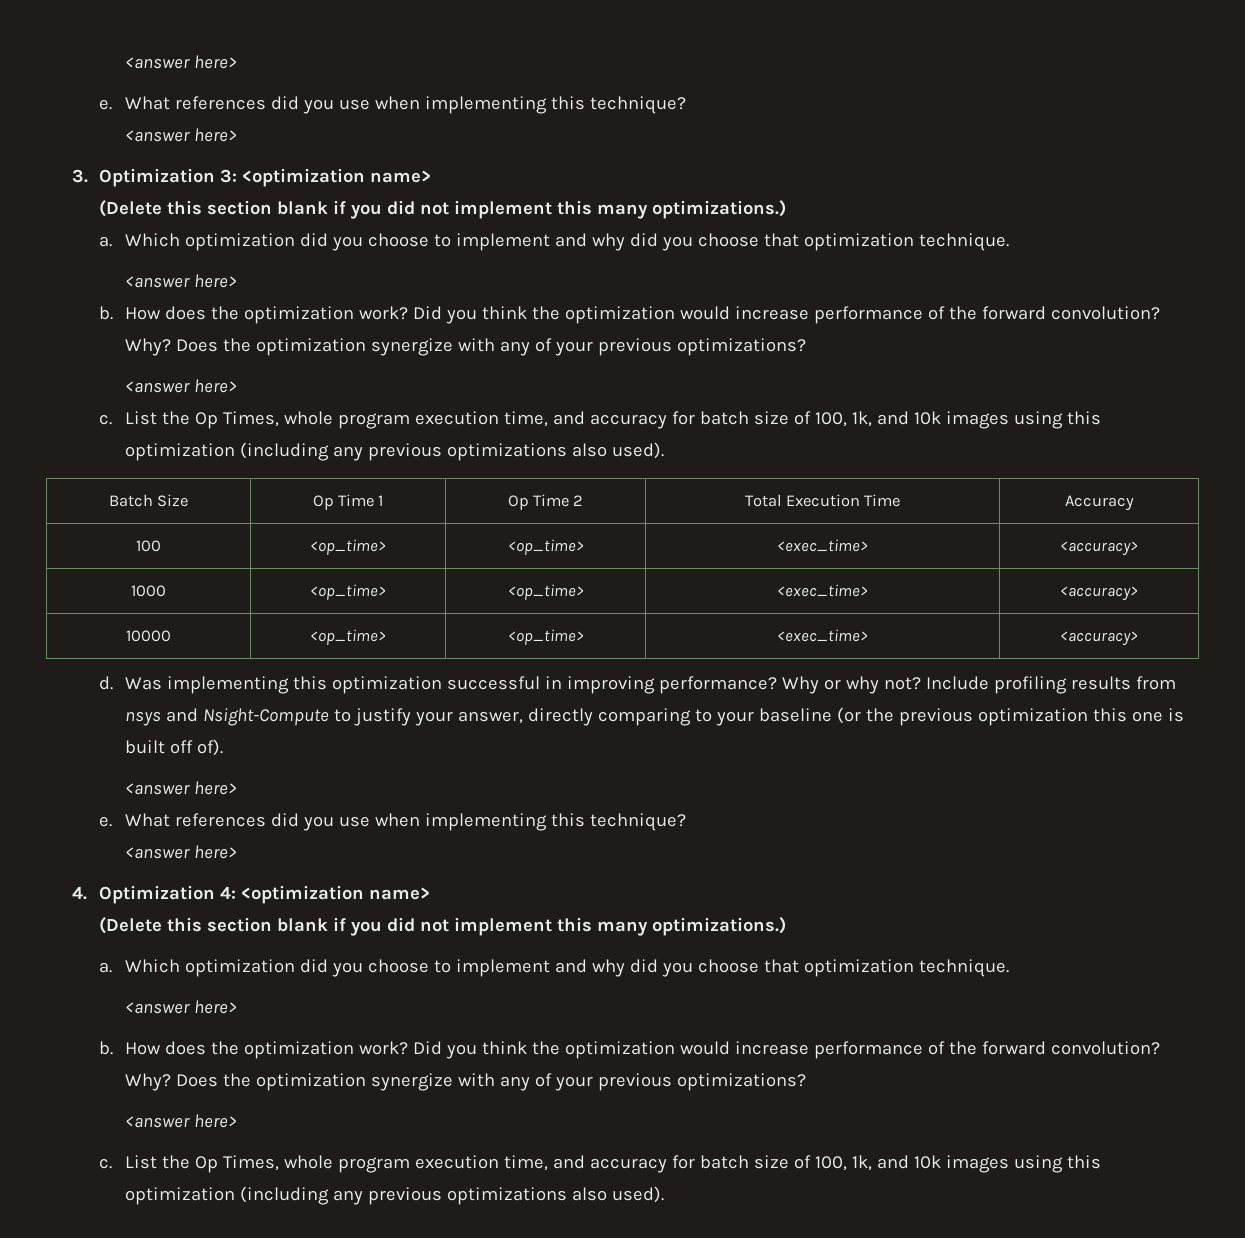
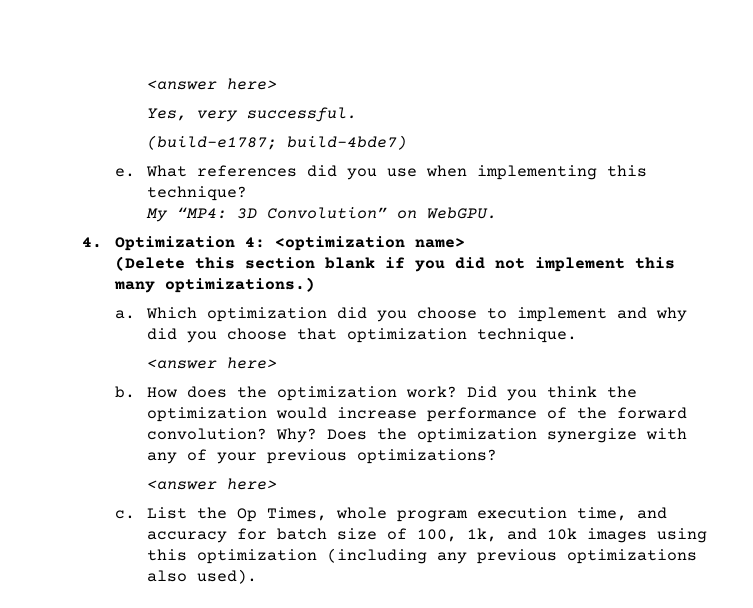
[125,55,238,69] <answer here> -> [147,78,278,90] [147,107,358,122] [147,135,408,150] <answer here> // Yes, very successful. // (build-e1787; build-4bde7)
[125,128,238,142] [72,168,431,187] [98,200,786,219] [98,233,1010,251] [125,274,238,288] [98,306,1161,324] [125,338,807,356] [125,379,238,393] [98,411,1102,429] [125,442,665,461] [108,494,189,507] [312,494,384,510] [507,494,584,510] [744,494,901,507] [1064,495,1134,511] [136,540,161,552] [310,539,386,555] [507,539,584,555] [777,539,868,552] [1060,541,1138,556] [131,585,166,597] [310,584,386,600] [507,584,584,600] [777,584,868,597] [1060,586,1138,601] [126,630,171,642] [310,629,386,645] [507,629,584,645] [777,629,868,642] [1060,631,1138,646] [98,676,1177,694] [125,707,1185,726] [125,739,224,756] [125,781,238,795] [98,813,687,831] [125,845,238,859] <answer here> // 3. Optimization 3: <optimization name> // (Delete this section blank if you did not implement this many optimizations.) // a. Which optimization did you choose to implement and why did you choose that optimization technique. // <answer here> // b. How does the optimization work? Did you think the optimization would increase performance of the forward convolution? Why? Does the optimization synergize with any of your previous optimizations? // <answer here> // c. List the Op Times, whole program execution time, and accuracy for batch size of 100, 1k, and 10k images using this optimization (including any previous optimizations also used). // Batch Size | Op Time 1 | Op Time 2 | Total Execution Time | Accuracy // 100 | <op_time> | <op_time> | <exec_time> | <accuracy> // 1000 | <op_time> | <op_time> | <exec_time> | <accuracy> // 10000 | <op_time> | <op_time> | <exec_time> | <accuracy> // d. Was implementing this optimization successful in improving performance? Why or why not? Include profiling results from nsys and Nsight-Compute to justify your answer, directly comparing to your baseline (or the previous optimization this one is built off of). // <answer here> // e. What references did you use when implementing this technique? // <answer here> -> [146,207,498,222] My “MP4: 3D Convolution” on WebGPU.

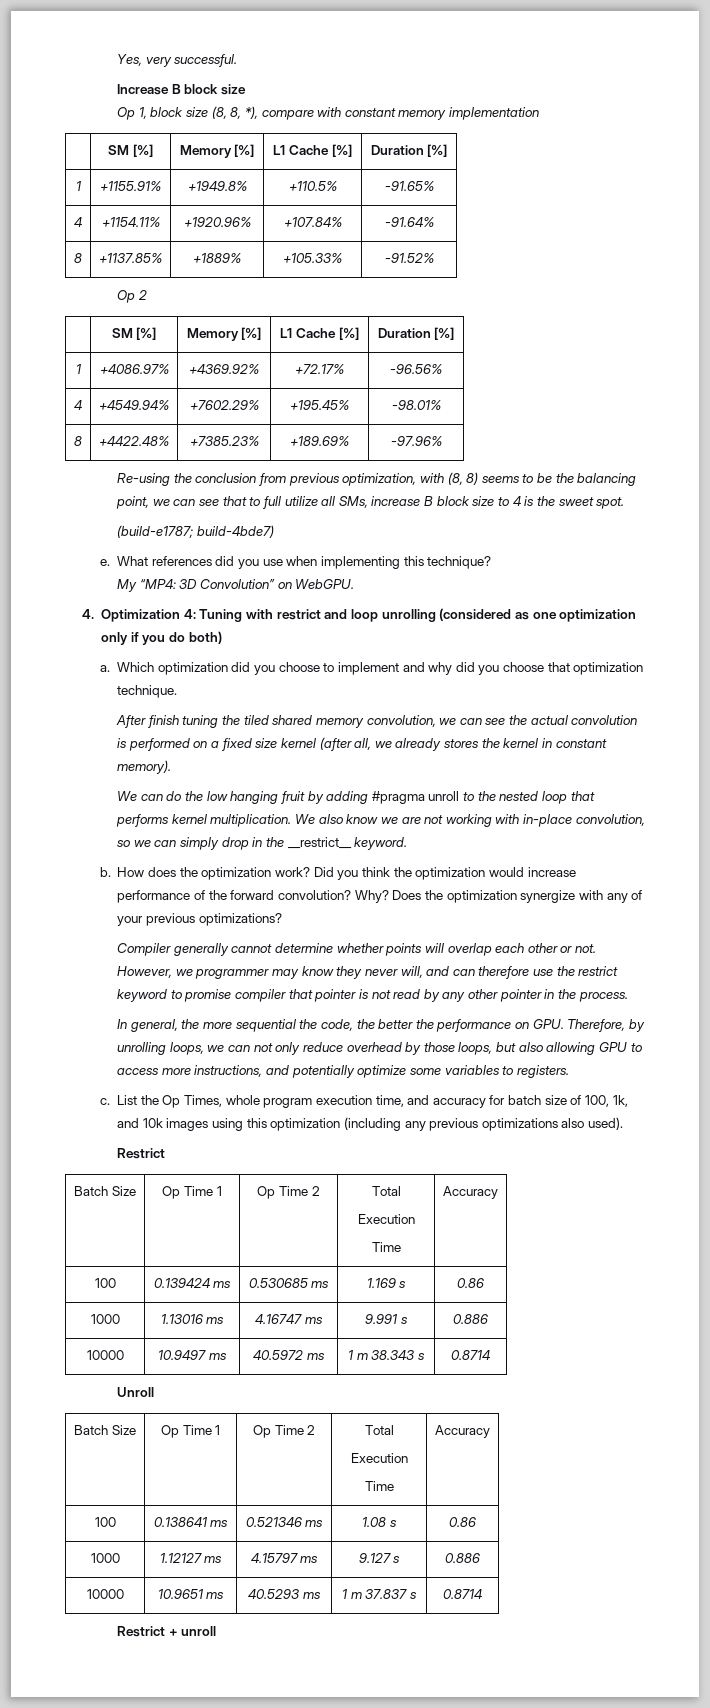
[147,78,278,90] <answer here> // -> (116, 60) none
(358, 114) none -> [116,84,246,95] [116,106,540,120] [108,144,153,157] [179,144,255,158] [273,144,352,157] [370,144,448,157] [75,181,81,191] [100,181,161,191] [187,181,247,191] [288,181,337,191] [384,181,434,191] [74,217,82,227] [101,217,160,227] [183,217,251,227] [283,217,342,227] [384,217,434,227] [74,253,82,263] [99,253,162,263] [193,253,241,263] [283,253,342,263] [384,253,434,263] [116,290,147,303] [111,327,157,340] [186,327,262,341] [280,327,359,340] [377,327,455,340] [75,364,81,374] [99,364,169,374] [189,364,259,374] [295,364,344,374] [390,364,442,374] [74,400,82,410] [99,400,169,410] [189,400,259,410] [290,400,349,410] [391,400,441,410] [74,436,82,446] [99,436,169,446] [189,436,259,446] [290,436,349,446] [390,436,442,446] [116,472,637,486] [115,496,625,509] // Increase B block size // Op 1, block size (8, 8, *), compare with constant memory implementation // | SM [%] | Memory [%] | L1 Cache [%] | Duration [%] // 1 | +1155.91% | +1949.8% | +110.5% | -91.65% // 4 | +1154.11% | +1920.96% | +107.84% | -91.64% // 8 | +1137.85% | +1889% | +105.33% | -91.52% // Op 2 // | SM [%] | Memory [%] | L1 Cache [%] | Duration [%] // 1 | +4086.97% | +4369.92% | +72.17% | -96.56% // 4 | +4549.94% | +7602.29% | +195.45% | -98.01% // 8 | +4422.48% | +7385.23% | +189.69% | -97.96% // Re-using the conclusion from previous optimization, with (8, 8) seems to be the balancing point, we can see that to full utilize all SMs, increase B block size to 4 is the sweet spot.
[274,236,465,251] [114,256,675,272] [113,277,315,293] <optimization name> // (Delete this section blank if you did not implement this many optimizations.) -> [199,608,637,622] [101,631,222,645] Tuning with restrict and loop unrolling (considered as one optimization only if you do both)
[147,357,278,369] <answer here> -> [115,715,638,728] [116,737,607,751] [116,760,171,774] [116,791,595,804] [115,814,645,827] [116,837,408,850] After finish tuning the tiled shared memory convolution, we can see the actual convolution is performed on a fixed size kernel (after all, we already stores the kernel in constant memory). // We can do the low hanging fruit by adding #pragma unroll to the nested loop that performs kernel multiplication. We also know we are not working with in-place convolution, so we can simply drop in the __restrict__ keyword.
[147,478,278,490] <answer here> -> [116,943,597,956] [116,966,619,979] [116,989,628,1002] [116,1019,646,1032] [116,1042,642,1055] [116,1065,569,1078] Compiler generally cannot determine whether points will overlap each other or not. However, we programmer may know they never will, and can therefore use the restrict keyword to promise compiler that pointer is not read by any other pointer in the process. // In general, the more sequential the code, the better the performance on GPU. Therefore, by unrolling loops, we can not only reduce overhead by those loops, but also allowing GPU to access more instructions, and potentially optimize some variables to registers.
(258, 576) none -> [116,1148,165,1159] [74,1186,136,1196] [162,1186,222,1199] [257,1186,320,1199] [371,1186,401,1196] [357,1214,415,1224] [371,1242,401,1252] [443,1186,498,1199] [94,1278,116,1288] [153,1278,232,1288] [248,1278,330,1288] [366,1278,407,1288] [457,1278,484,1288] [90,1314,120,1324] [160,1314,225,1324] [255,1314,323,1324] [365,1314,408,1324] [453,1314,488,1324] [86,1350,124,1360] [158,1350,227,1360] [253,1350,325,1360] [348,1350,425,1360] [451,1350,490,1360] [116,1387,154,1397] [74,1425,136,1435] [160,1425,221,1438] [252,1425,316,1438] [364,1425,394,1435] [350,1453,408,1463] [364,1481,394,1491] [435,1425,490,1438] [94,1517,116,1527] [153,1517,229,1527] [245,1517,324,1527] [362,1517,397,1527] [449,1517,476,1527] [90,1553,120,1563] [159,1553,223,1563] [250,1553,319,1563] [358,1553,401,1563] [445,1553,480,1563] [86,1589,124,1599] [157,1589,225,1599] [248,1589,321,1599] [342,1589,417,1599] [443,1589,482,1599] [116,1626,217,1637] // Restrict // Batch Size | Op Time 1 | Op Time 2 | Total // Execution // Time | Accuracy // 100 | 0.139424 ms | 0.530685 ms | 1.169 s | 0.86 // 1000 | 1.13016 ms | 4.16747 ms | 9.991 s | 0.886 // 10000 | 10.9497 ms | 40.5972 ms | 1 m 38.343 s | 0.8714 // Unroll // Batch Size | Op Time 1 | Op Time 2 | Total // Execution // Time | Accuracy // 100 | 0.138641 ms | 0.521346 ms | 1.08 s | 0.86 // 1000 | 1.12127 ms | 4.15797 ms | 9.127 s | 0.886 // 10000 | 10.9651 ms | 40.5293 ms | 1 m 37.837 s | 0.8714 // Restrict + unroll

